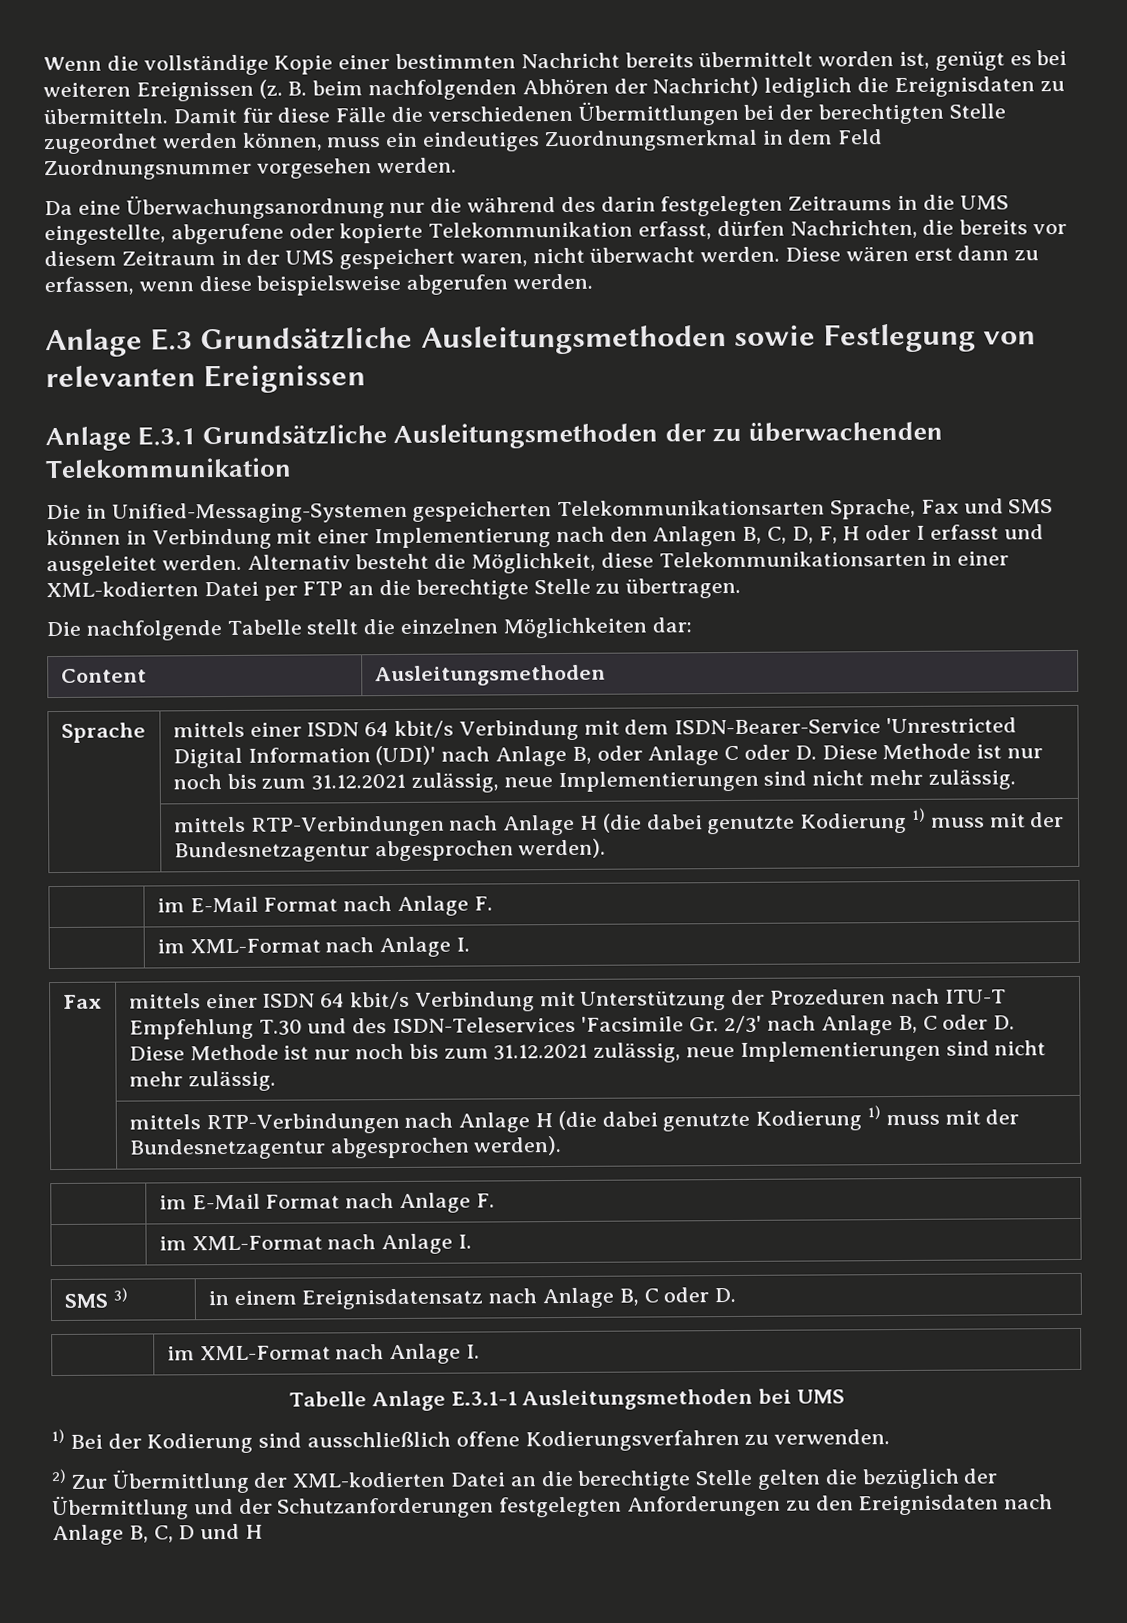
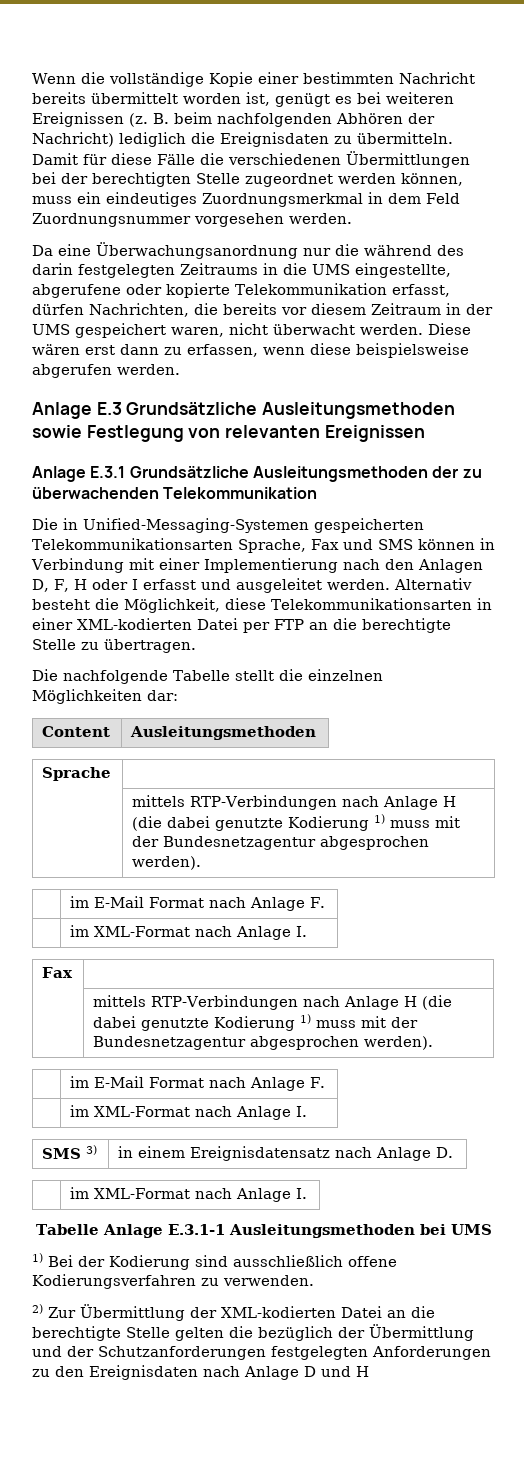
[742,526,788,544] B, C, -> (483, 566) none
[172,717,1017,741] [172,743,1044,769] [172,769,1016,793] mittels einer ISDN 64 kbit/s Verbindung mit dem ISDN-Bearer-Service 'Unrestricted Digital Information (UDI)' nach Anlage B, oder Anlage C oder D. Diese Methode ist nur noch bis zum 31.12.2021 zulässig, neue Implementierungen sind nicht mehr zulässig. -> (112, 774) none
[128,988,1006,1012] [128,1014,1016,1040] [128,1040,1047,1063] [128,1070,276,1092] mittels einer ISDN 64 kbit/s Verbindung mit Unterstützung der Prozeduren nach ITU-T Empfehlung T.30 und des ISDN-Teleservices 'Facsimile Gr. 2/3' nach Anlage B, C oder D. Diese Methode ist nur noch bis zum 31.12.2021 zulässig, neue Implementierungen sind nicht mehr zulässig. -> (74, 972) none
[618,1287,710,1306] B, C oder -> (432, 1154) none
[128,1525,174,1543] B, C, -> (299, 1373) none

